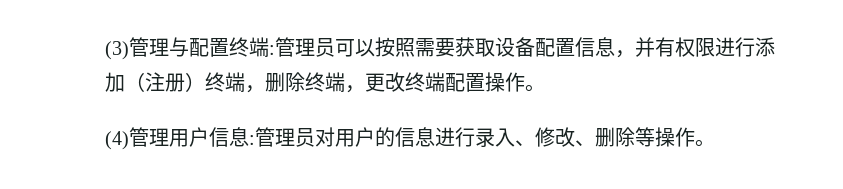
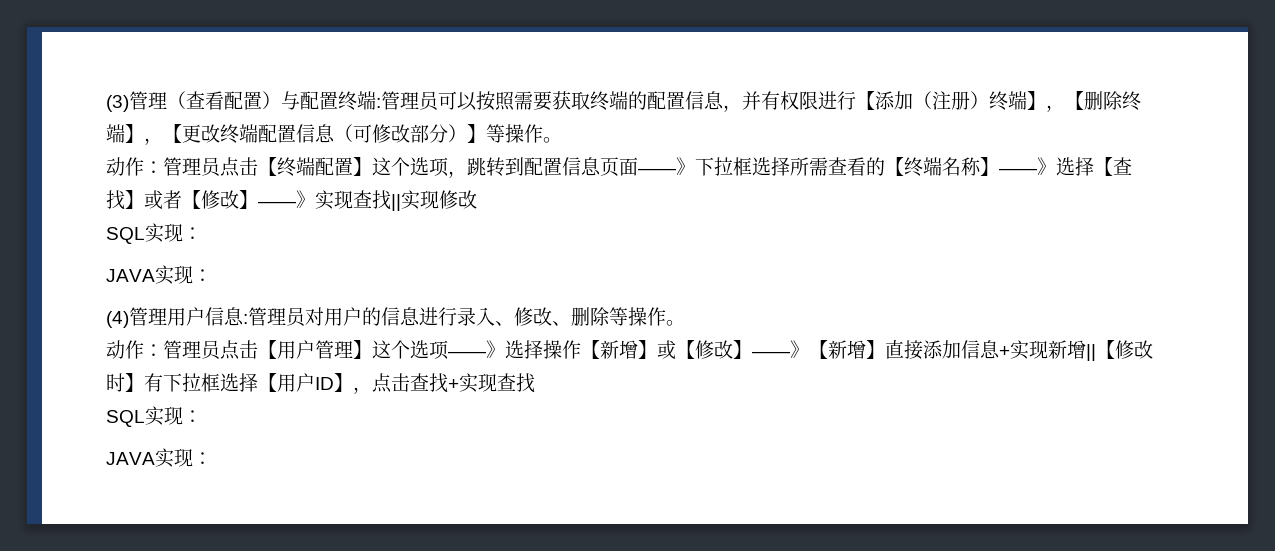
(169, 47) none -> [167,91,281,110] （查看配置）
[495,37,535,57] 设备 -> [590,91,647,111] 终端的
(755, 47) none -> [856,91,875,110] 【
[245,85,265,93] ， -> [1027,91,1084,112] 】，【
[345,85,365,93] ， -> [125,124,182,145] 】，【
[485,72,545,92] 操作。 -> [296,124,562,143] [106,157,1132,178] [106,190,477,211] [106,223,202,244] [106,265,212,285] 信息（可修改部分）】等操作。 // 动作：管理员点击【终端配置】这个选项，跳转到配置信息页面——》下拉框选择所需查看的【终端名称】——》选择【查找】或者【修改】——》实现查找||实现修改 // SQL实现： // JAVA实现：
(715, 143) none -> [106,340,1153,361] [106,373,535,394] [106,406,202,427] [106,448,212,468] // 动作：管理员点击【用户管理】这个选项——》选择操作【新增】或【修改】——》【新增】直接添加信息+实现新增||【修改时】有下拉框选择【用户ID】，点击查找+实现查找 // SQL实现： // JAVA实现：

